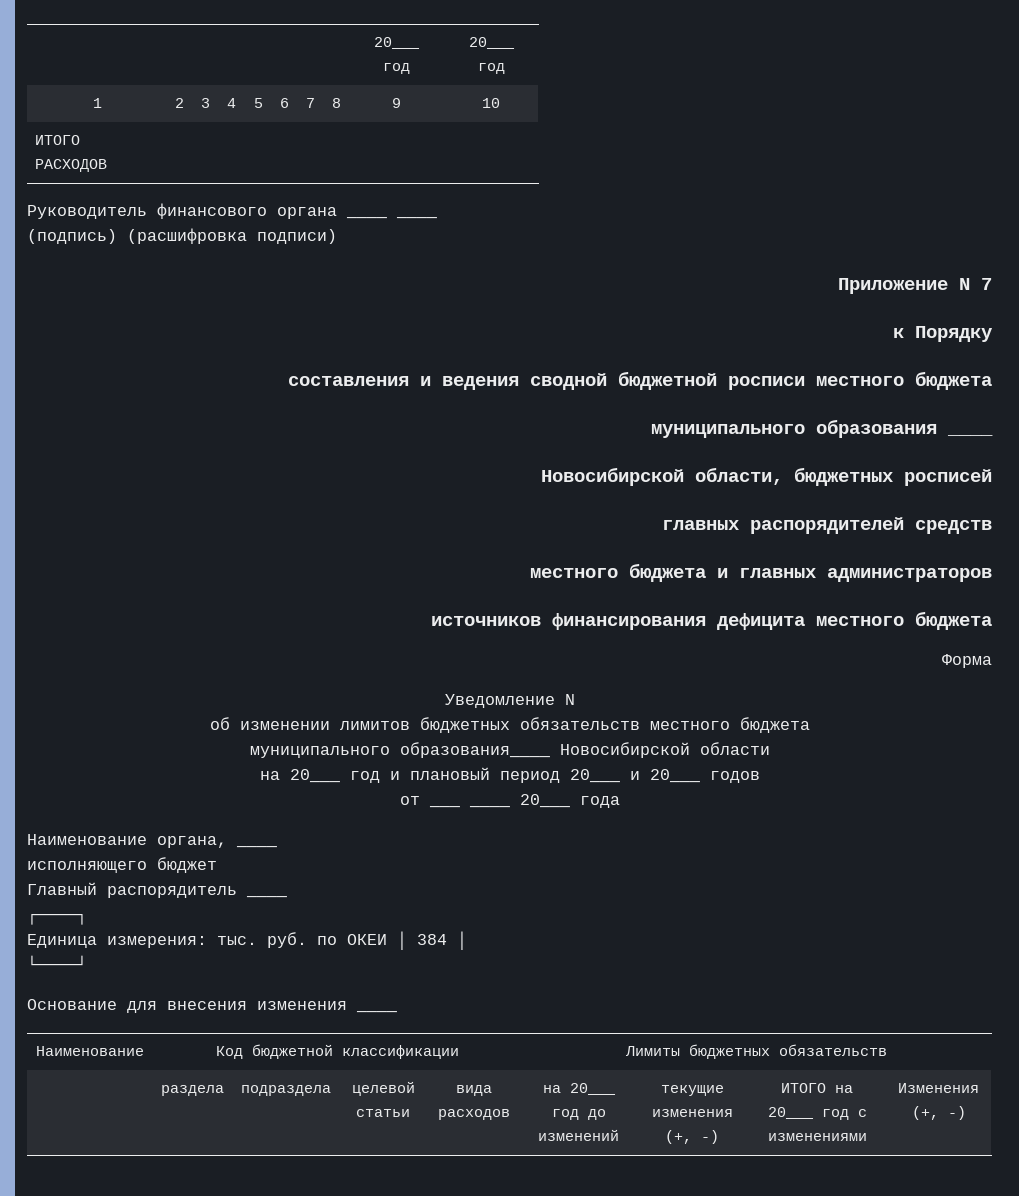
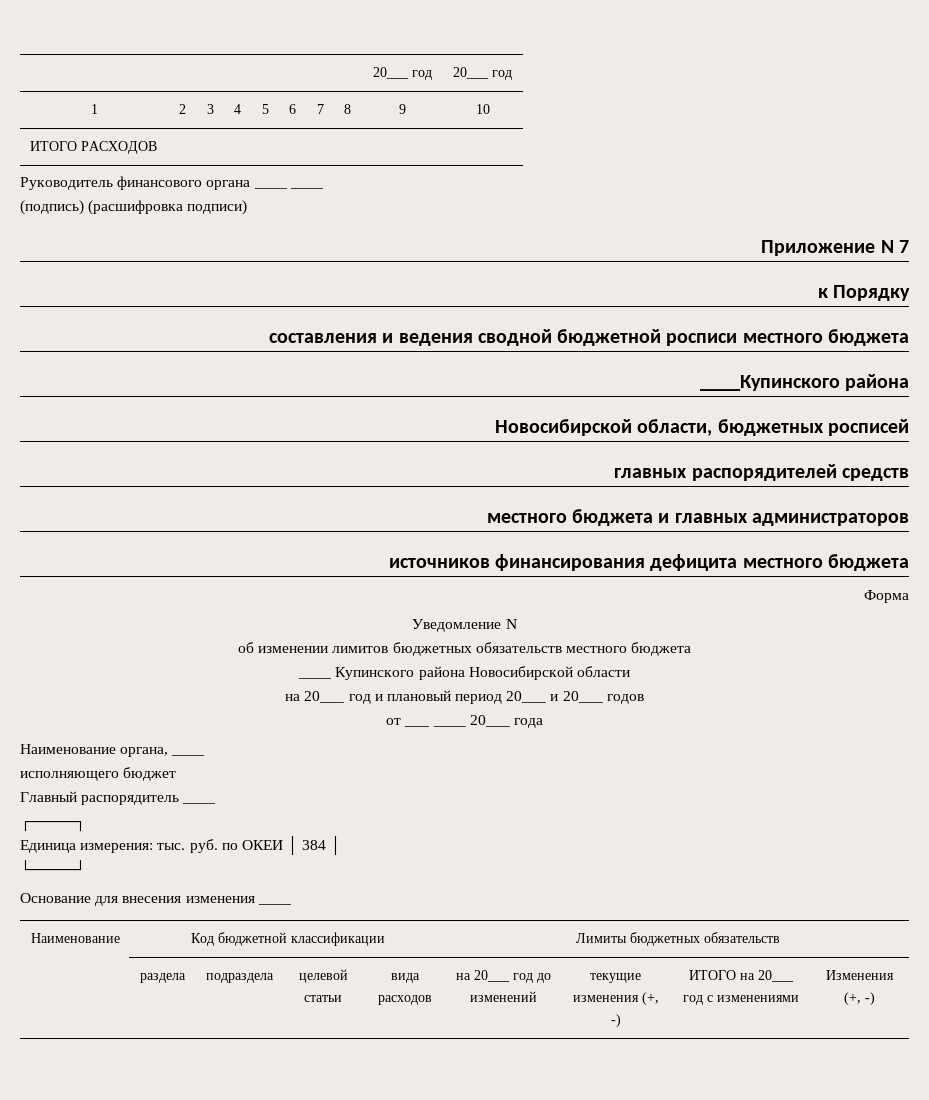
[651,419,993,438] муниципального образования ____ -> [699,374,909,391] ____Купинского района
[249,742,550,758] муниципального образования____ -> [298,666,465,680] ____ Купинского района

